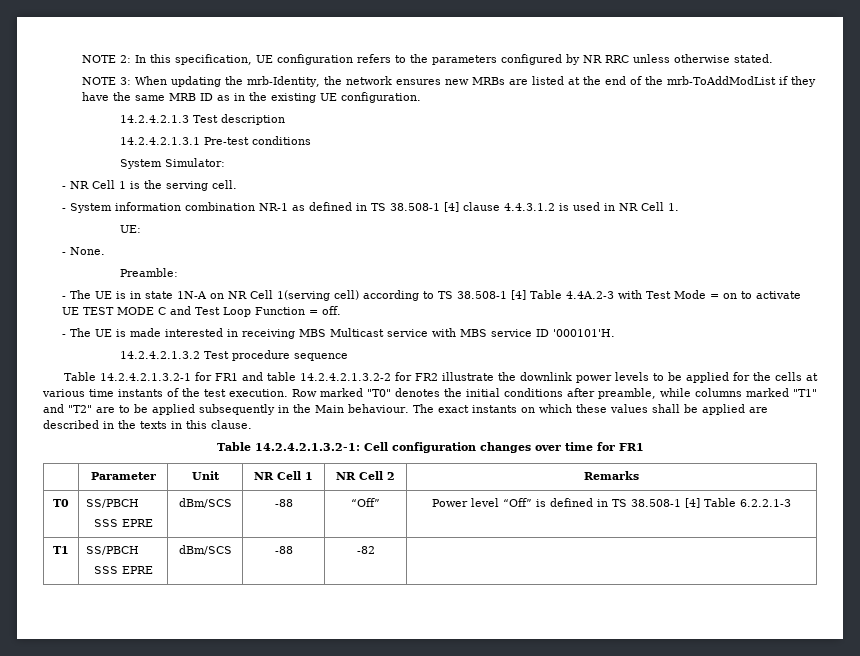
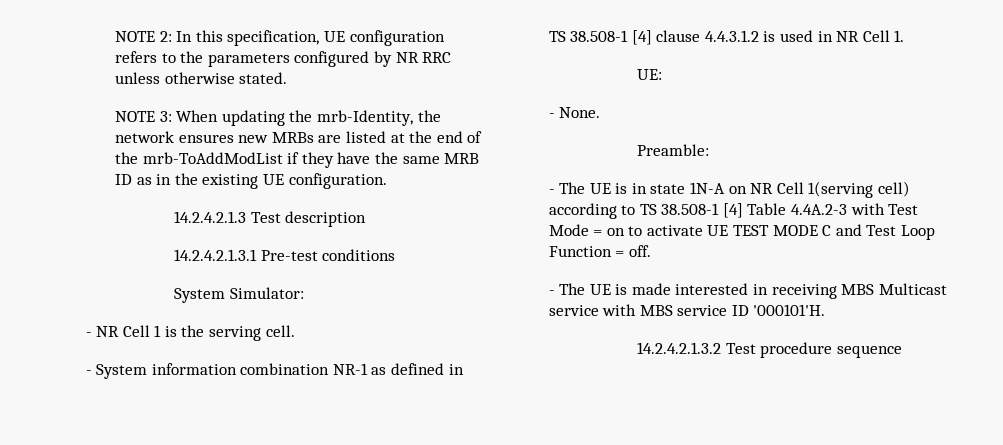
[63,372,818,383] [42,388,817,399] [43,404,768,415] [43,420,252,429] [216,442,644,453] [90,472,156,480] [191,471,220,480] [254,471,313,480] [336,471,395,480] [584,471,639,480] [53,499,69,507] [85,499,139,508] [93,519,153,527] [178,498,232,508] [274,499,293,507] [351,498,380,507] [432,498,791,508] [53,546,69,554] [85,546,139,555] [93,566,153,574] [178,545,232,555] [274,546,293,554] [356,546,375,554] // Table 14.2.4.2.1.3.2-1 for FR1 and table 14.2.4.2.1.3.2-2 for FR2 illustrate the downlink power levels to be applied for the cells at various time instants of the test execution. Row marked "T0" denotes the initial conditions after preamble, while columns marked "T1" and "T2" are to be applied subsequently in the Main behaviour. The exact instants on which these values shall be applied are described in the texts in this clause. // Table 14.2.4.2.1.3.2-1: Cell configuration changes over time for FR1 // | Parameter | Unit | NR Cell 1 | NR Cell 2 | Remarks // T0 | SS/PBCH // SSS EPRE | dBm/SCS | -88 | “Off” | Power level “Off” is defined in TS 38.508-1 [4] Table 6.2.2.1-3 // T1 | SS/PBCH // SSS EPRE | dBm/SCS | -88 | -82 | -> (902, 351) none

